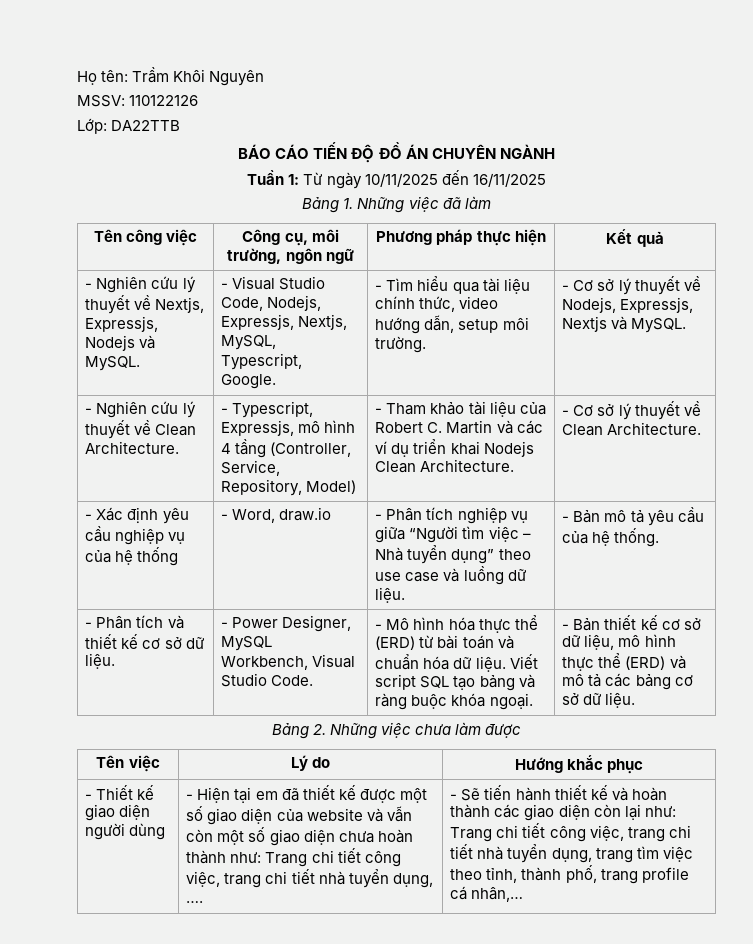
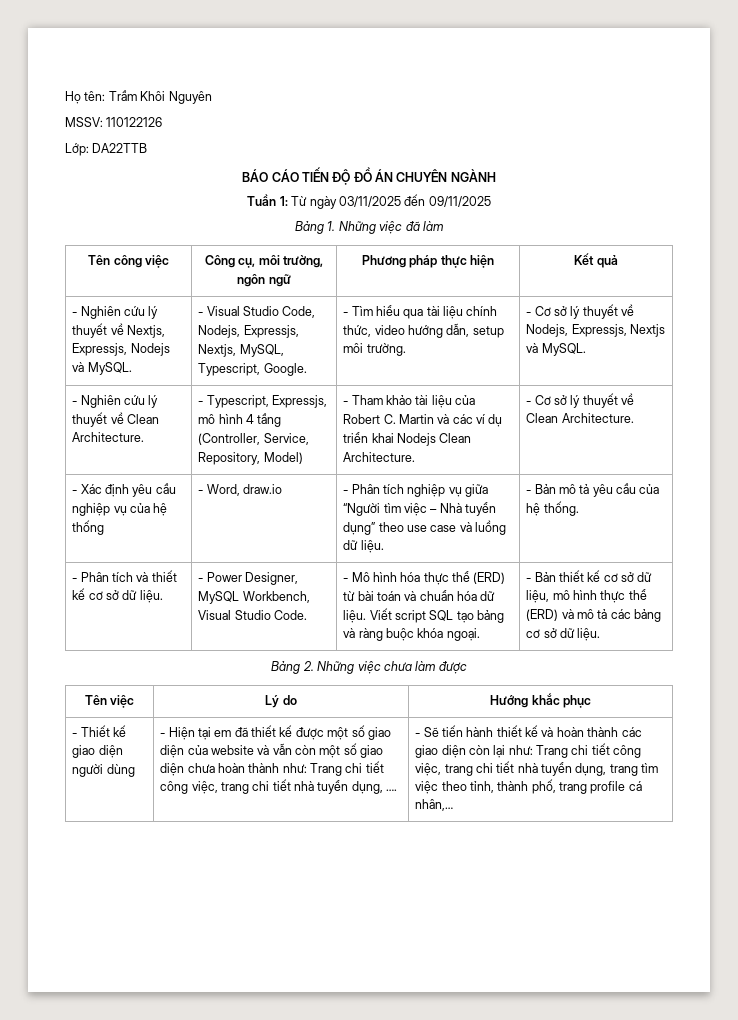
[364,170,546,187] 10/11/2025 đến 16/11/2025 -> [338,194,491,207] 03/11/2025 đến 09/11/2025

